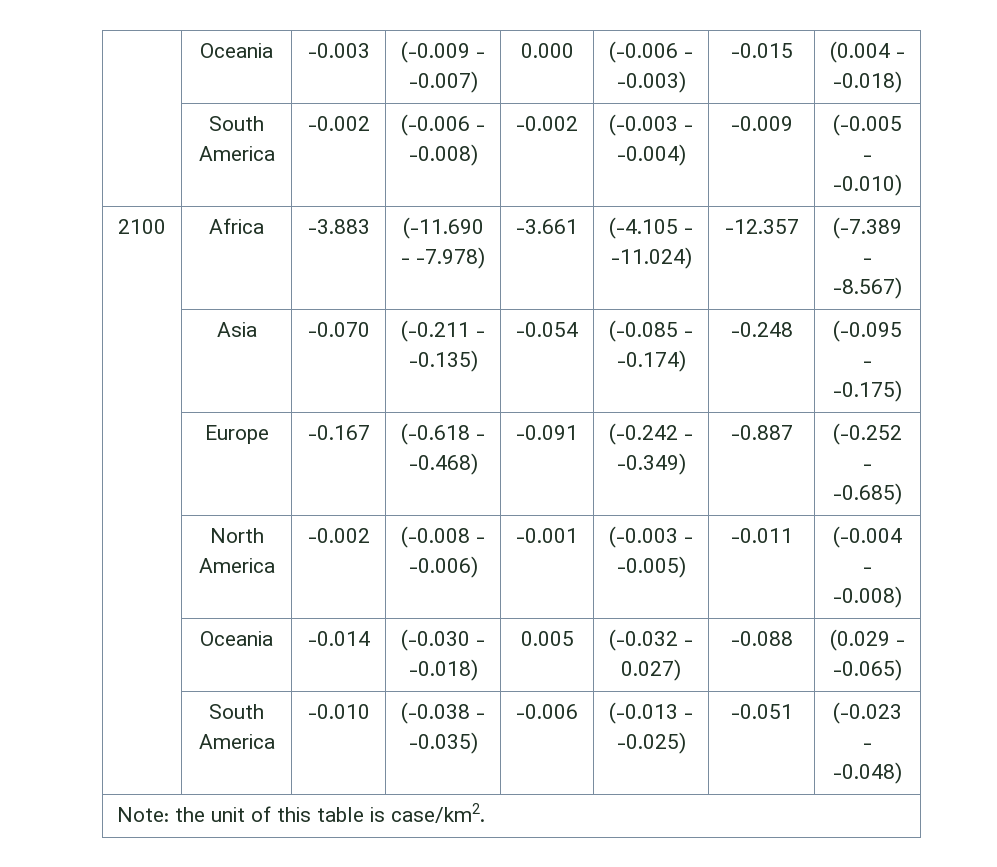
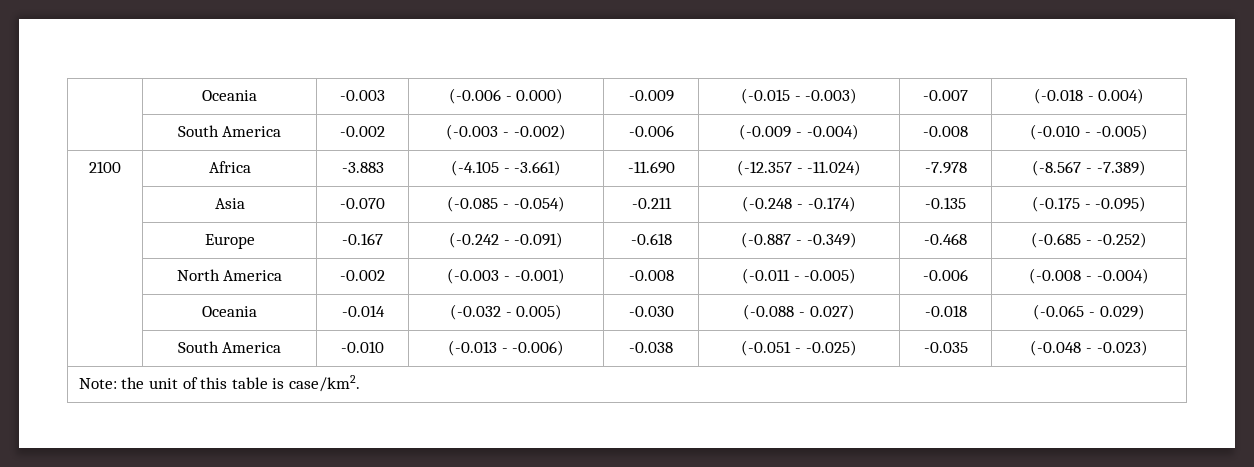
[401,41,485,63] [408,71,478,93] [520,43,574,58] [609,41,693,63] [616,71,686,93] [730,43,793,58] [830,41,905,63] [833,71,902,93] [209,116,264,131] [198,146,275,161] [307,116,370,131] [401,114,485,136] [408,144,478,166] [516,116,578,131] [609,114,693,136] [616,144,686,166] [730,116,793,131] [833,114,902,136] [863,155,872,161] [833,174,902,196] [118,219,166,234] [209,218,264,234] [307,219,370,234] [402,217,484,239] [401,247,485,269] [516,219,578,234] [609,217,693,239] [610,247,692,269] [724,219,799,234] [833,217,902,239] [863,258,872,264] [833,277,902,299] [216,322,257,337] [307,322,370,337] [401,320,485,342] [408,350,478,372] [516,322,578,337] [609,320,693,342] [616,350,686,372] [730,322,793,337] [833,320,902,342] [863,361,872,367] [833,380,902,402] [204,425,269,444] [307,425,370,440] [401,423,485,445] [408,453,478,475] [516,425,578,440] [609,423,693,445] [616,453,686,475] [730,425,793,440] [833,423,902,445] [863,464,872,470] [833,483,902,505] [209,528,264,543] [198,558,275,573] [307,528,370,543] [401,526,485,548] [408,556,478,578] [516,528,578,543] [609,526,693,548] [616,556,686,578] [730,528,793,543] [833,526,902,548] [863,567,872,573] [833,586,902,608] [200,631,273,646] [307,631,370,646] [401,629,485,651] [408,659,478,681] [520,631,574,646] [609,629,693,651] [621,659,681,681] [730,631,793,646] [830,629,905,651] [833,659,902,681] [209,704,264,719] [198,734,275,749] [307,704,370,719] [401,702,485,724] [408,732,478,754] [516,704,578,719] [609,702,693,724] [616,732,686,754] [730,704,793,719] [833,702,902,724] [863,743,872,749] [833,762,902,784] (-0.009 - -0.007) | 0.000 | (-0.006 - -0.003) | -0.015 | (0.004 - -0.018) // | South America | -0.002 | (-0.006 - -0.008) | -0.002 | (-0.003 - -0.004) | -0.009 | (-0.005 - -0.010) // 2100 | Africa | -3.883 | (-11.690 - -7.978) | -3.661 | (-4.105 - -11.024) | -12.357 | (-7.389 - -8.567) // | Asia | -0.070 | (-0.211 - -0.135) | -0.054 | (-0.085 - -0.174) | -0.248 | (-0.095 - -0.175) // | Europe | -0.167 | (-0.618 - -0.468) | -0.091 | (-0.242 - -0.349) | -0.887 | (-0.252 - -0.685) // | North America | -0.002 | (-0.008 - -0.006) | -0.001 | (-0.003 - -0.005) | -0.011 | (-0.004 - -0.008) // | Oceania | -0.014 | (-0.030 - -0.018) | 0.005 | (-0.032 - 0.027) | -0.088 | (0.029 - -0.065) // | South America | -0.010 | (-0.038 - -0.035) | -0.006 | (-0.013 - -0.025) | -0.051 | (-0.023 - -0.048) -> [448,88,564,104] [628,90,674,102] [740,88,858,104] [923,90,968,101] [1033,88,1145,104] [177,125,282,137] [340,126,385,137] [446,124,566,140] [628,125,674,137] [739,124,859,140] [923,126,968,137] [1030,124,1148,140] [89,161,121,173] [208,161,251,173] [341,162,384,173] [450,160,562,176] [627,161,675,174] [736,160,862,176] [924,162,967,174] [1032,160,1146,176] [214,198,245,209] [340,198,385,209] [447,196,565,212] [631,197,672,209] [742,196,856,212] [925,197,966,209] [1031,196,1147,212] [204,234,255,249] [342,233,383,245] [448,232,564,248] [630,233,672,245] [741,232,857,248] [924,233,967,245] [1031,232,1147,248] [176,269,283,281] [340,270,385,281] [447,268,565,284] [628,270,674,281] [741,268,857,284] [923,269,968,281] [1029,268,1149,284] [202,306,257,317] [341,305,385,317] [449,304,563,320] [628,306,674,317] [743,304,855,320] [924,305,967,317] [1033,304,1145,320] [177,341,282,353] [341,341,384,353] [447,340,565,356] [629,342,673,353] [741,340,857,356] [923,342,968,353] [1030,340,1148,356] (-0.006 - 0.000) | -0.009 | (-0.015 - -0.003) | -0.007 | (-0.018 - 0.004) // | South America | -0.002 | (-0.003 - -0.002) | -0.006 | (-0.009 - -0.004) | -0.008 | (-0.010 - -0.005) // 2100 | Africa | -3.883 | (-4.105 - -3.661) | -11.690 | (-12.357 - -11.024) | -7.978 | (-8.567 - -7.389) // | Asia | -0.070 | (-0.085 - -0.054) | -0.211 | (-0.248 - -0.174) | -0.135 | (-0.175 - -0.095) // | Europe | -0.167 | (-0.242 - -0.091) | -0.618 | (-0.887 - -0.349) | -0.468 | (-0.685 - -0.252) // | North America | -0.002 | (-0.003 - -0.001) | -0.008 | (-0.011 - -0.005) | -0.006 | (-0.008 - -0.004) // | Oceania | -0.014 | (-0.032 - 0.005) | -0.030 | (-0.088 - 0.027) | -0.018 | (-0.065 - 0.029) // | South America | -0.010 | (-0.013 - -0.006) | -0.038 | (-0.051 - -0.025) | -0.035 | (-0.048 - -0.023)

